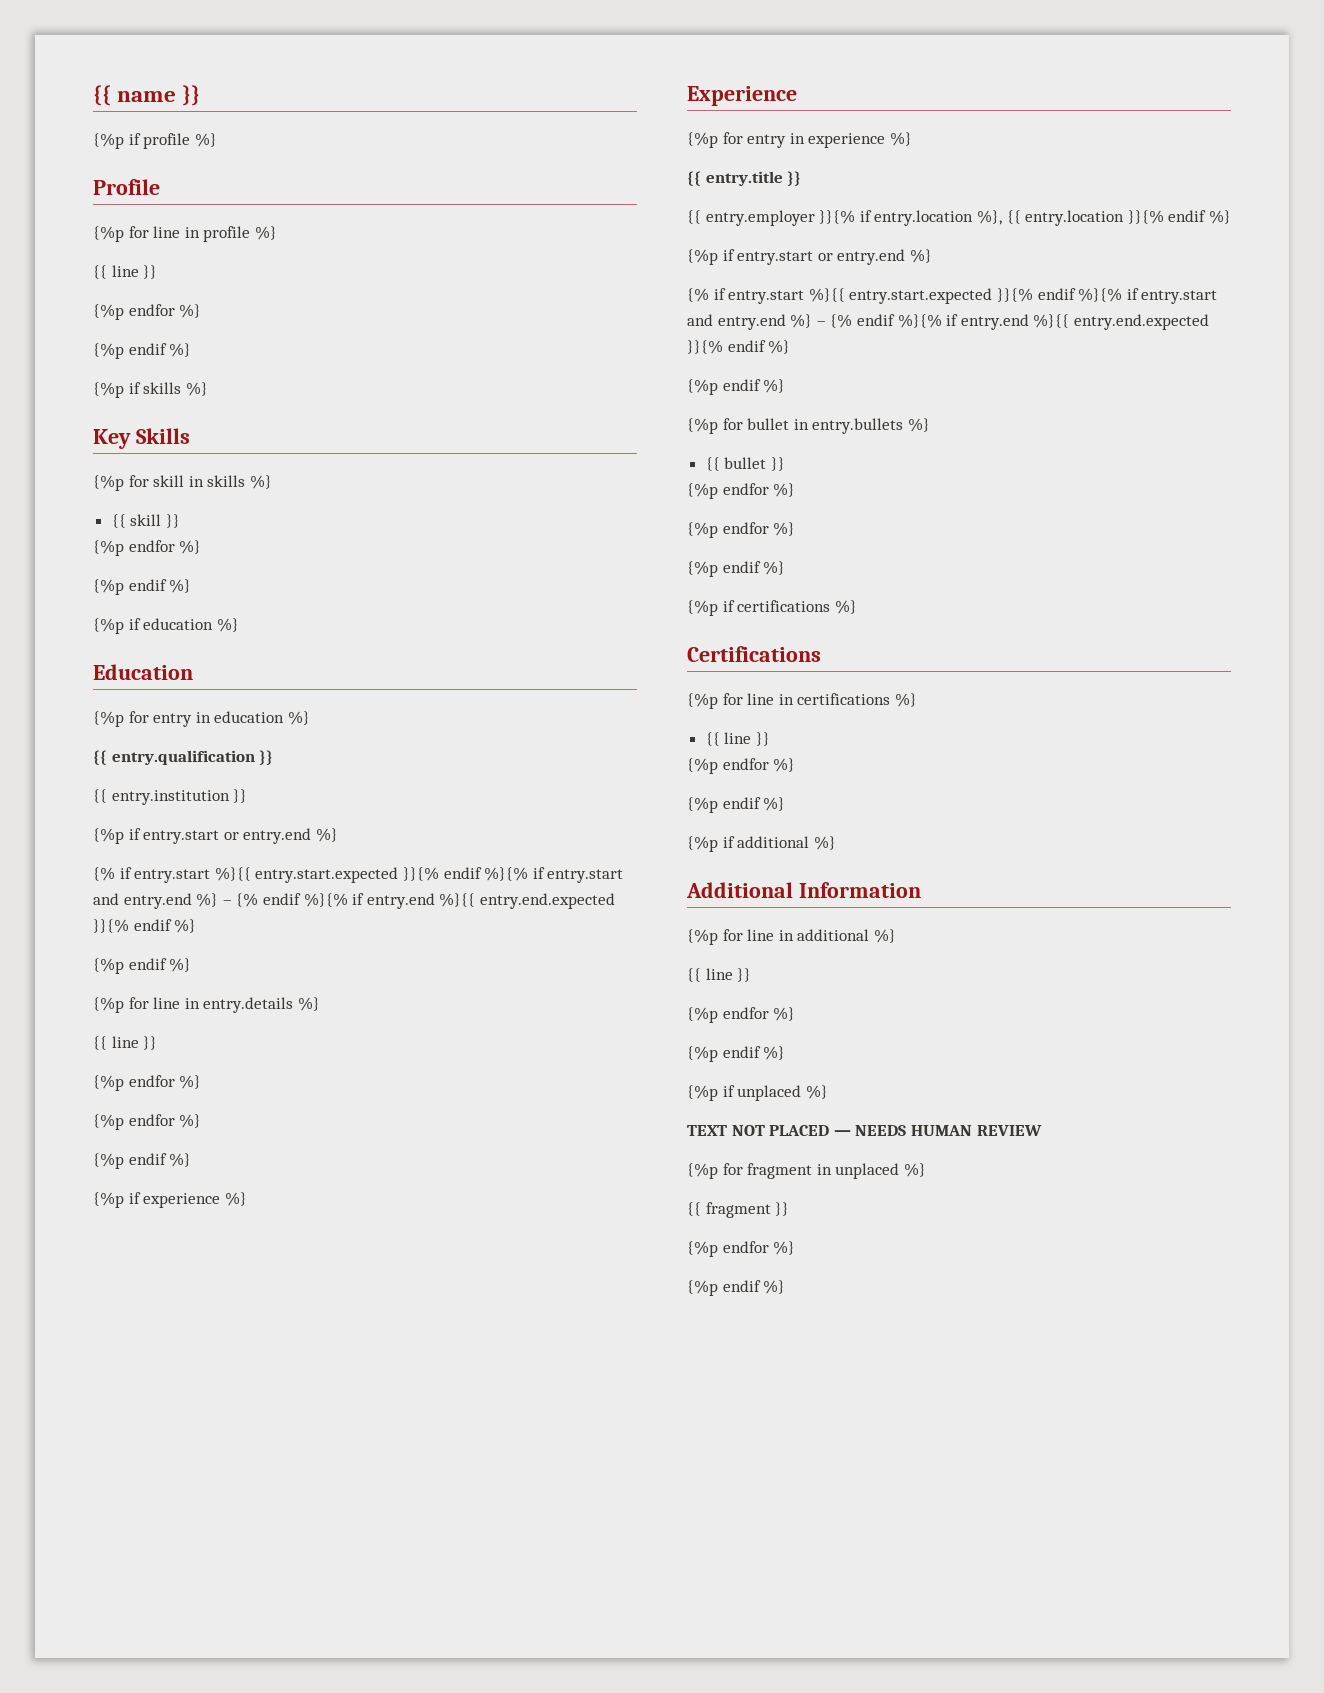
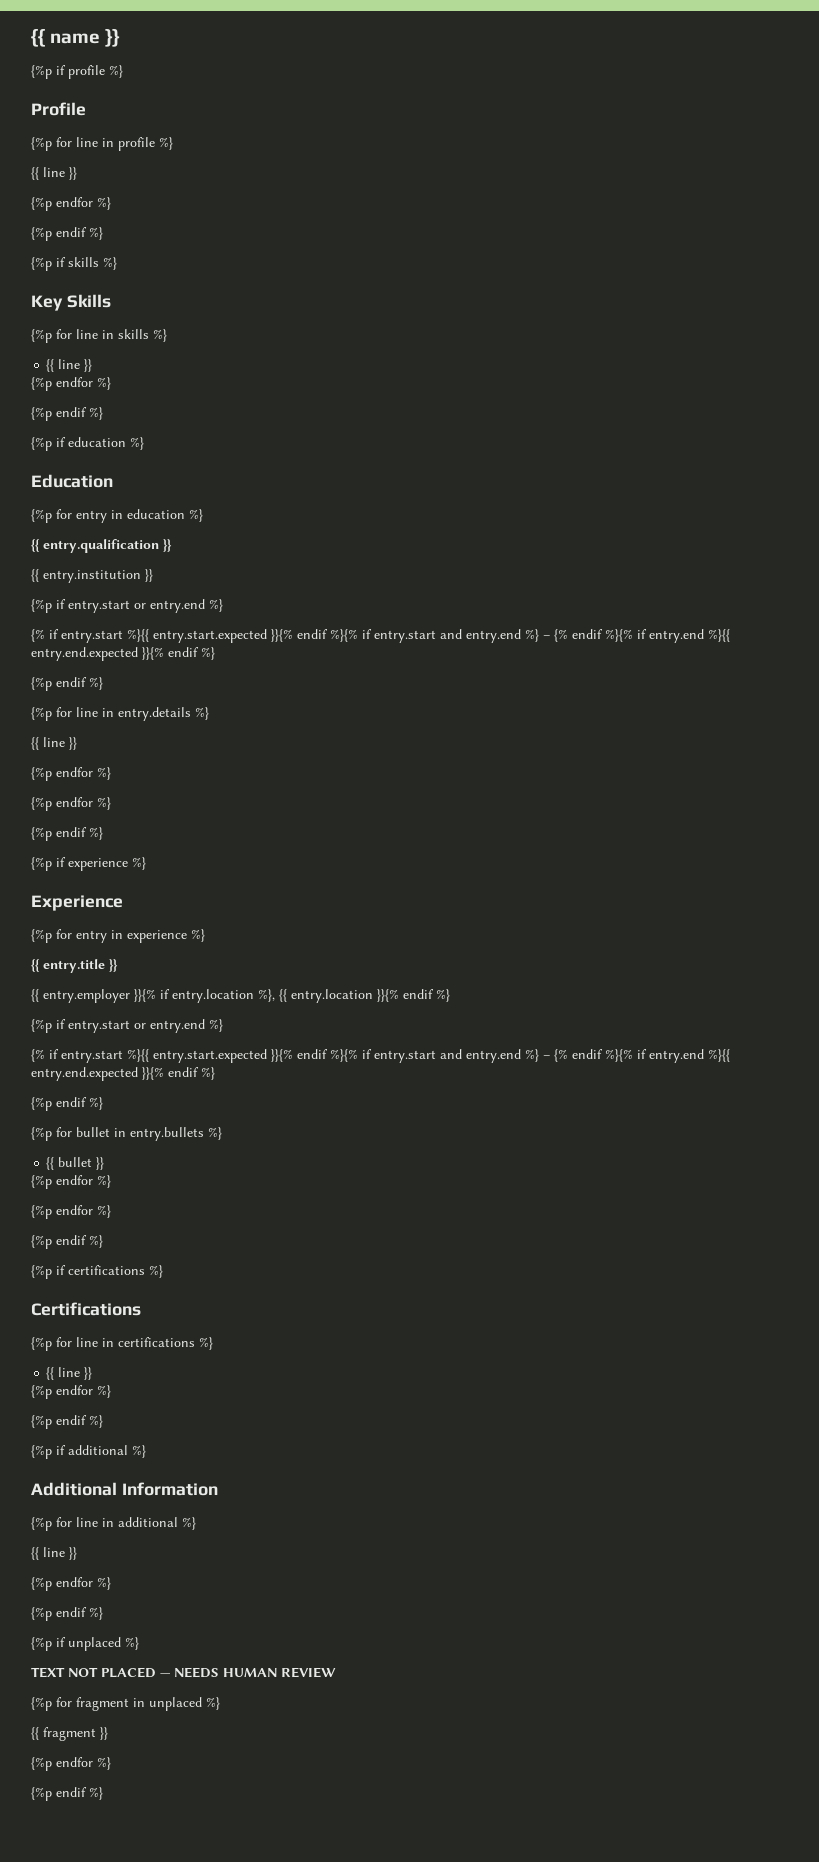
[153,475,185,487] skill -> [76,329,98,339] line
[130,514,162,526] skill -> [58,359,81,369] line

